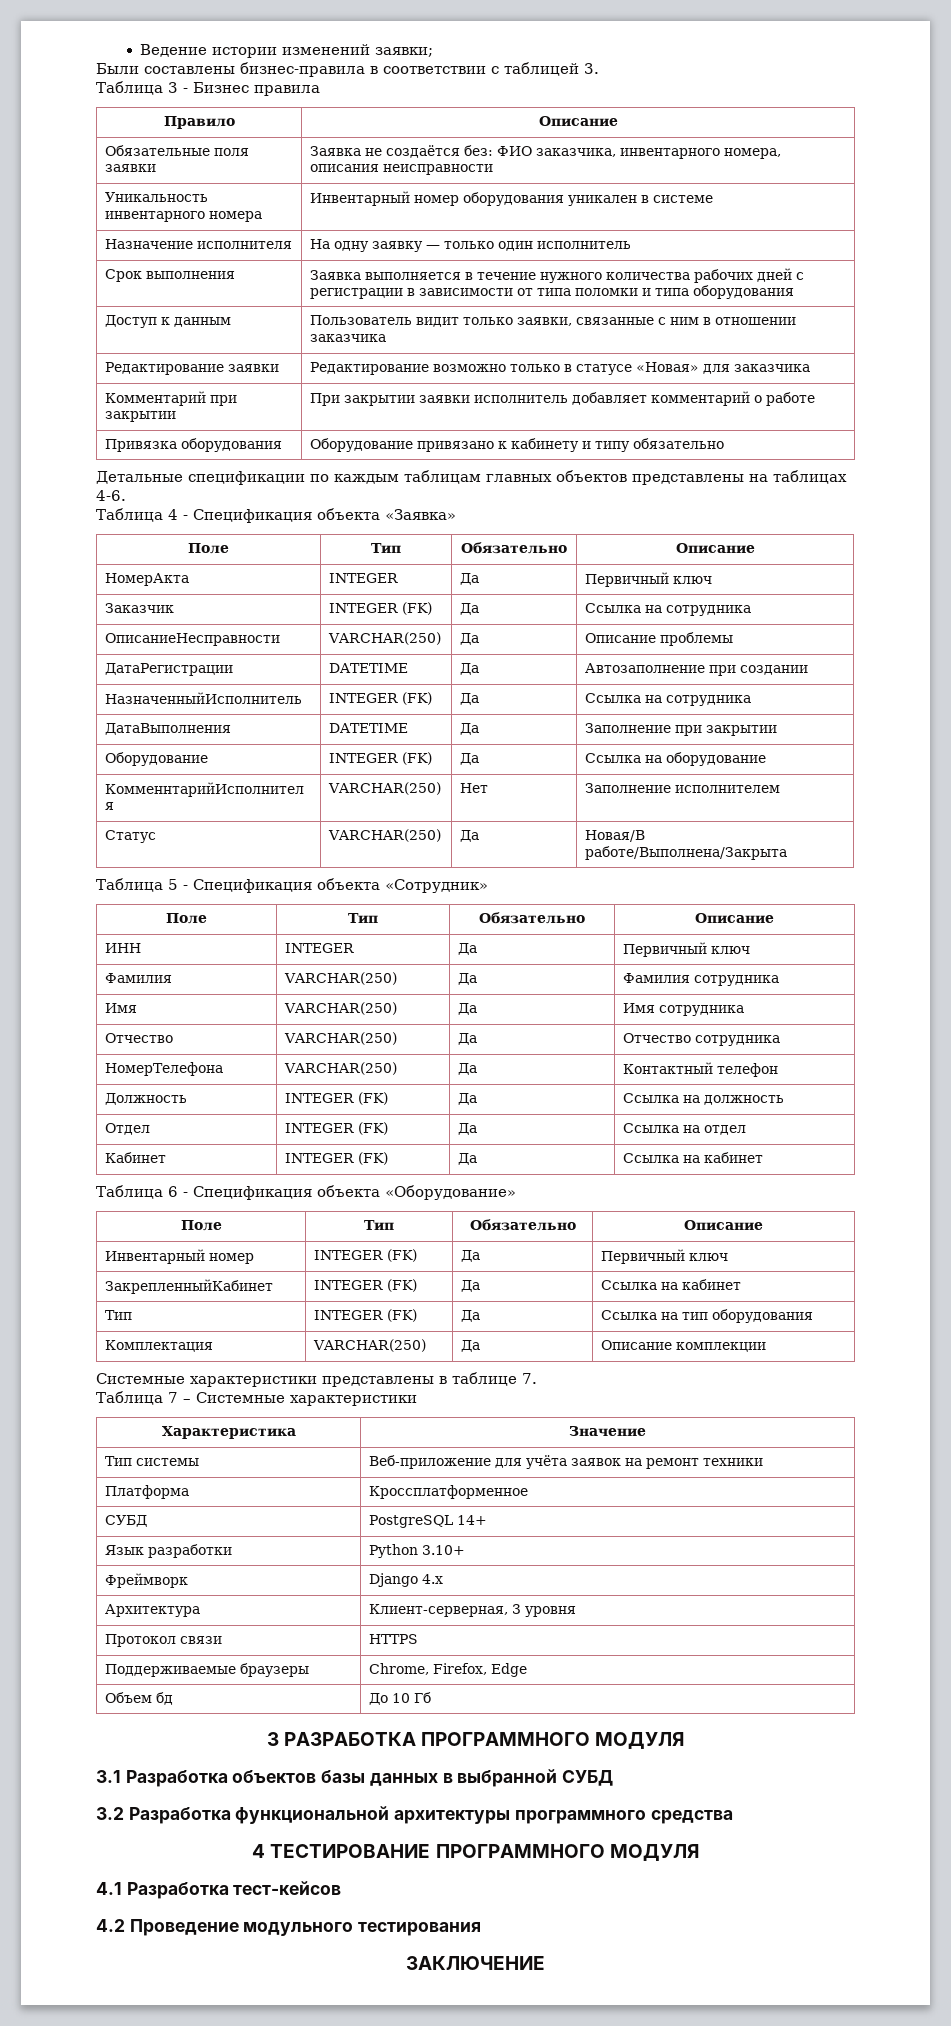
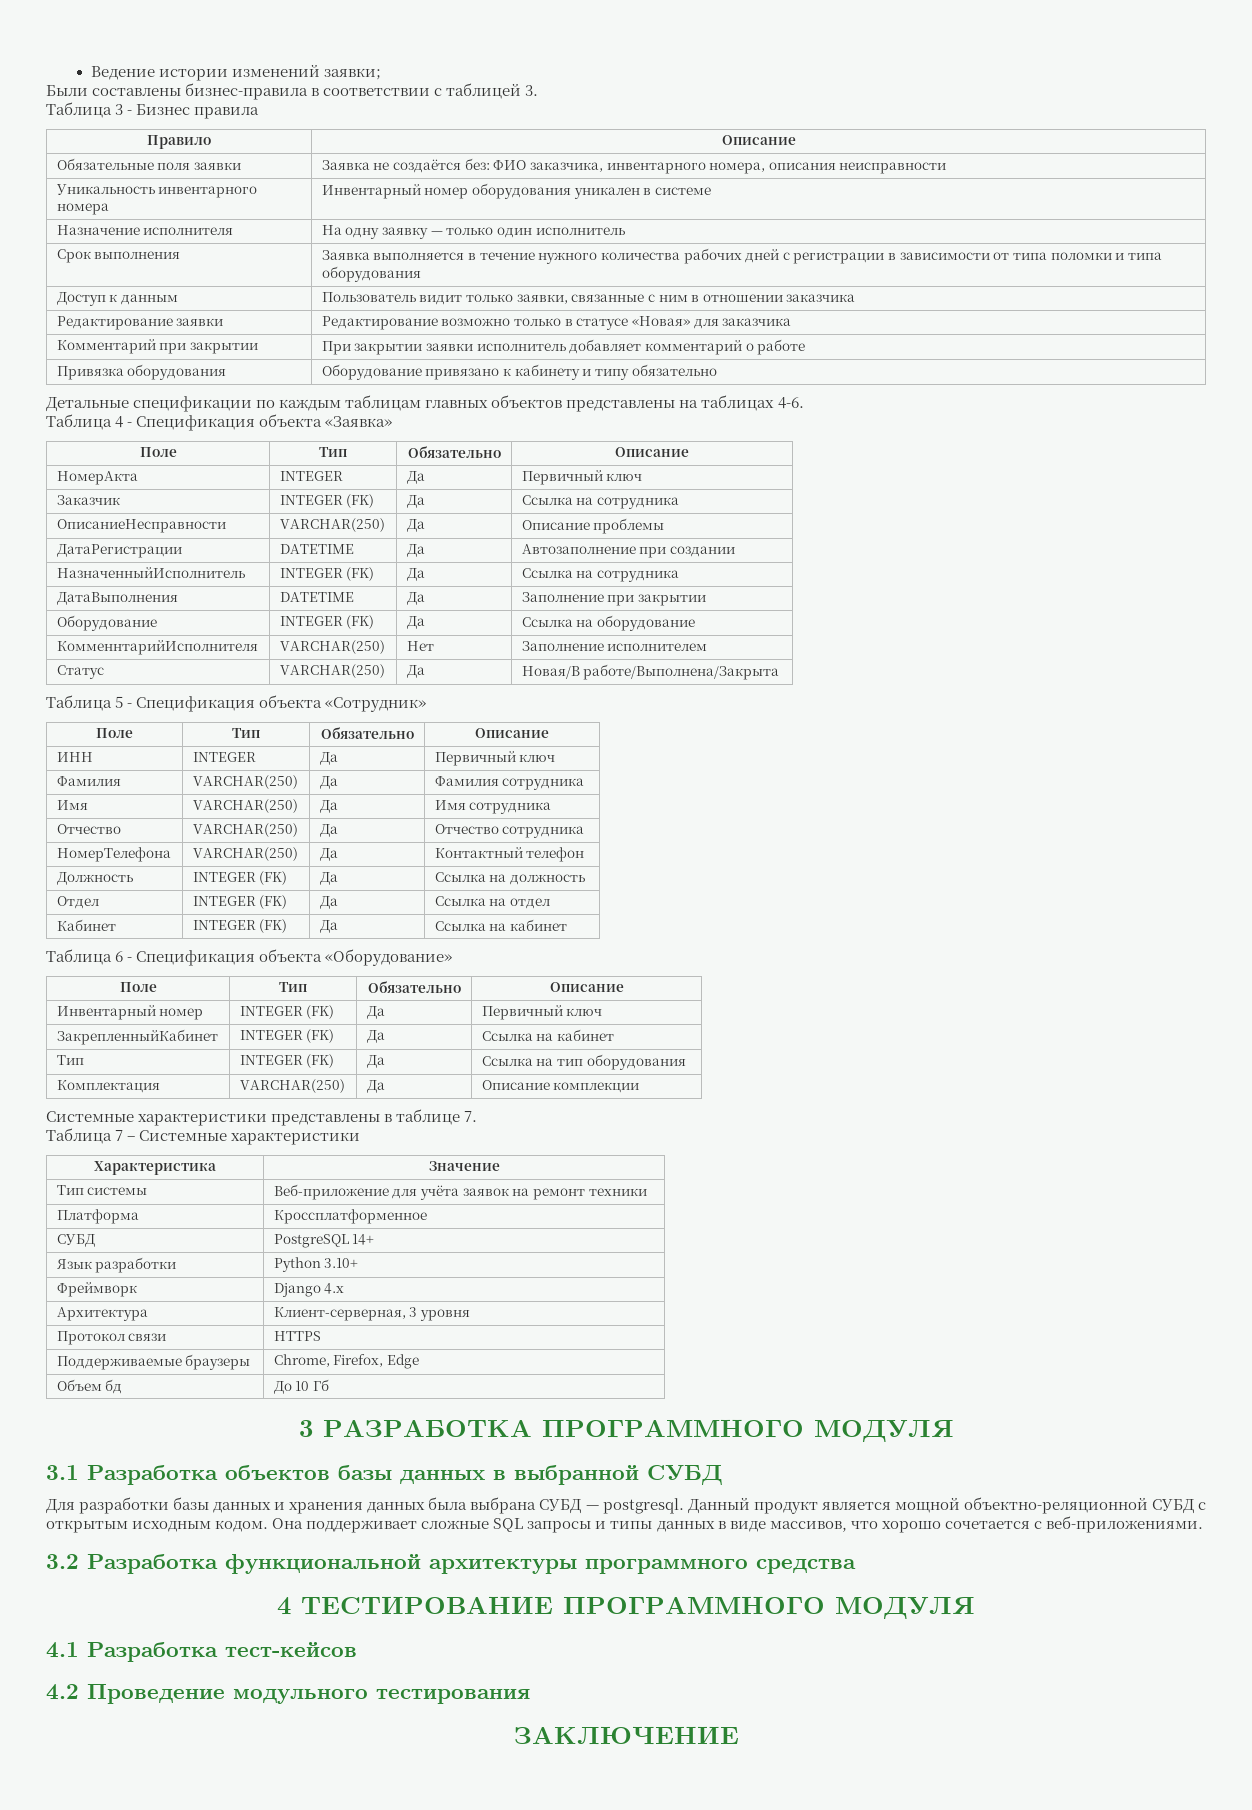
(614, 1778) none -> [46,1497,1206,1514] [46,1516,1203,1533] // Для разработки базы данных и хранения данных была выбрана СУБД — postgresql. Данный продукт является мощной объектно-реляционной СУБД с открытым исходным кодом. Она поддерживает сложные SQL запросы и типы данных в виде массивов, что хорошо сочетается с веб-приложениями.

